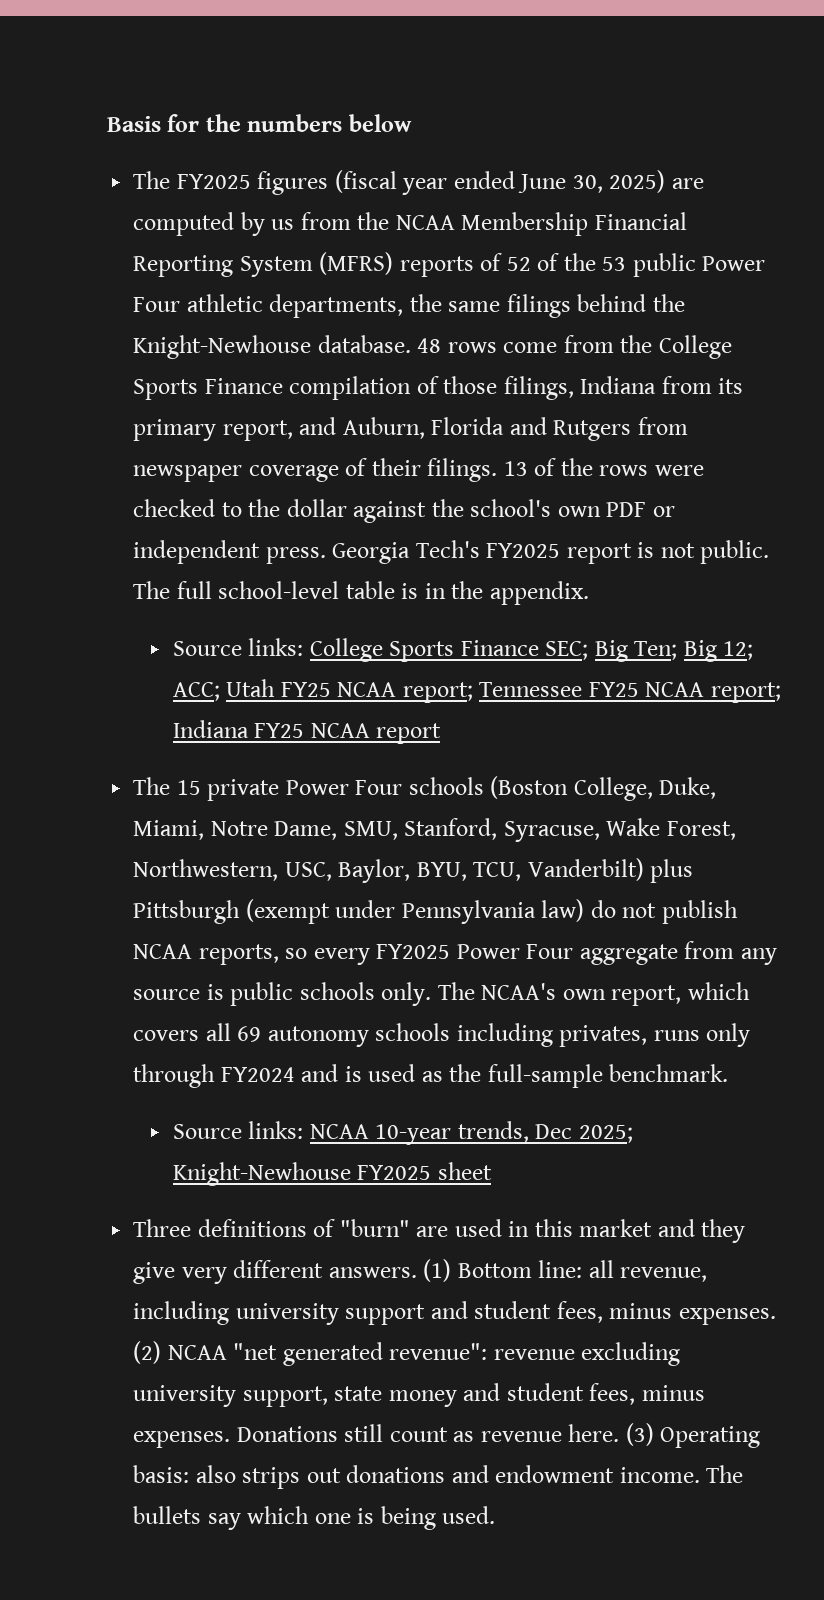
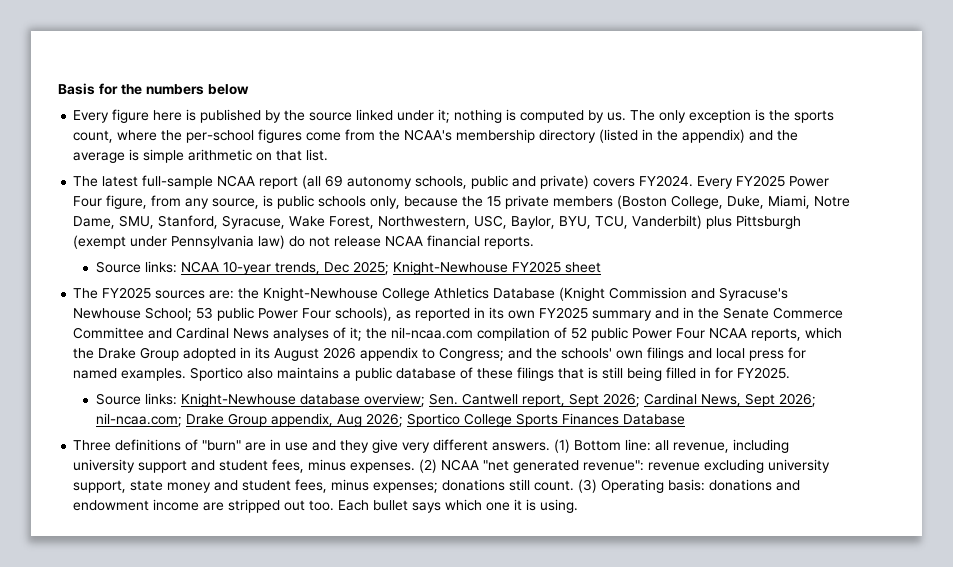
[133,170,704,195] [133,212,687,236] [133,252,766,277] [133,294,685,318] [133,335,732,359] [133,376,744,400] [133,417,688,441] [133,458,704,482] [133,499,675,523] [133,540,770,564] [133,581,589,605] [172,638,754,662] [172,679,781,703] [172,720,442,744] [133,777,484,801] The FY2025 figures (fiscal year ended June 30, 2025) are computed by us from the NCAA Membership Financial Reporting System (MFRS) reports of 52 of the 53 public Power Four athletic departments, the same filings behind the Knight-Newhouse database. 48 rows come from the College Sports Finance compilation of those filings, Indiana from its primary report, and Auburn, Florida and Rutgers from newspaper coverage of their filings. 13 of the rows were checked to the dollar against the school's own PDF or independent press. Georgia Tech's FY2025 report is not public. The full school-level table is in the appendix. // Source links: College Sports Finance SEC; Big Ten; Big 12; ACC; Utah FY25 NCAA report; Tennessee FY25 NCAA report; Indiana FY25 NCAA report // The 15 private Power Four schools -> [73,109,835,123] [73,129,799,143] [73,149,329,163] [73,175,830,189] [73,195,614,209] Every figure here is published by the source linked under it; nothing is computed by us. The only exception is the sports count, where the per-school figures come from the NCAA's membership directory (listed in the appendix) and the average is simple arithmetic on that list. // The latest full-sample NCAA report (all 69 autonomy schools, public and private) covers FY2024. Every FY2025 Power Four figure, from any source, is public schools only, because the 15 private members
[661,900,738,924] [133,941,777,965] [133,982,750,1006] [133,1023,751,1047] [133,1064,729,1088] publish NCAA reports, so every FY2025 Power Four aggregate from any source is public schools only. The NCAA's own report, which covers all 69 autonomy schools including privates, runs only through FY2024 and is used as the full-sample benchmark. -> [334,235,535,249] release NCAA financial reports.
(492, 1171) none -> [73,287,789,301] [73,307,844,321] [73,327,843,341] [73,347,807,361] [73,367,791,381] [95,393,816,407] [95,413,685,427] // The FY2025 sources are: the Knight-Newhouse College Athletics Database (Knight Commission and Syracuse's Newhouse School; 53 public Power Four schools), as reported in its own FY2025 summary and in the Senate Commerce Committee and Cardinal News analyses of it; the nil-ncaa.com compilation of 52 public Power Four NCAA reports, which the Drake Group adopted in its August 2026 appendix to Congress; and the schools' own filings and local press for named examples. Sportico also maintains a public database of these filings that is still being filled in for FY2025. // Source links: Knight-Newhouse database overview; Sen. Cantwell report, Sept 2026; Cardinal News, Sept 2026; nil-ncaa.com; Drake Group appendix, Aug 2026; Sportico College Sports Finances Database
[454,1219,653,1237] used in this market -> [270,439,309,451] in use
[133,1423,761,1448] [133,1465,744,1489] [133,1506,496,1530] expenses. Donations still count as revenue here. (3) Operating basis: also strips out donations and endowment income. The bullets say which one is being used. -> [373,479,801,493] [73,499,579,513] expenses; donations still count. (3) Operating basis: donations and endowment income are stripped out too. Each bullet says which one it is using.

